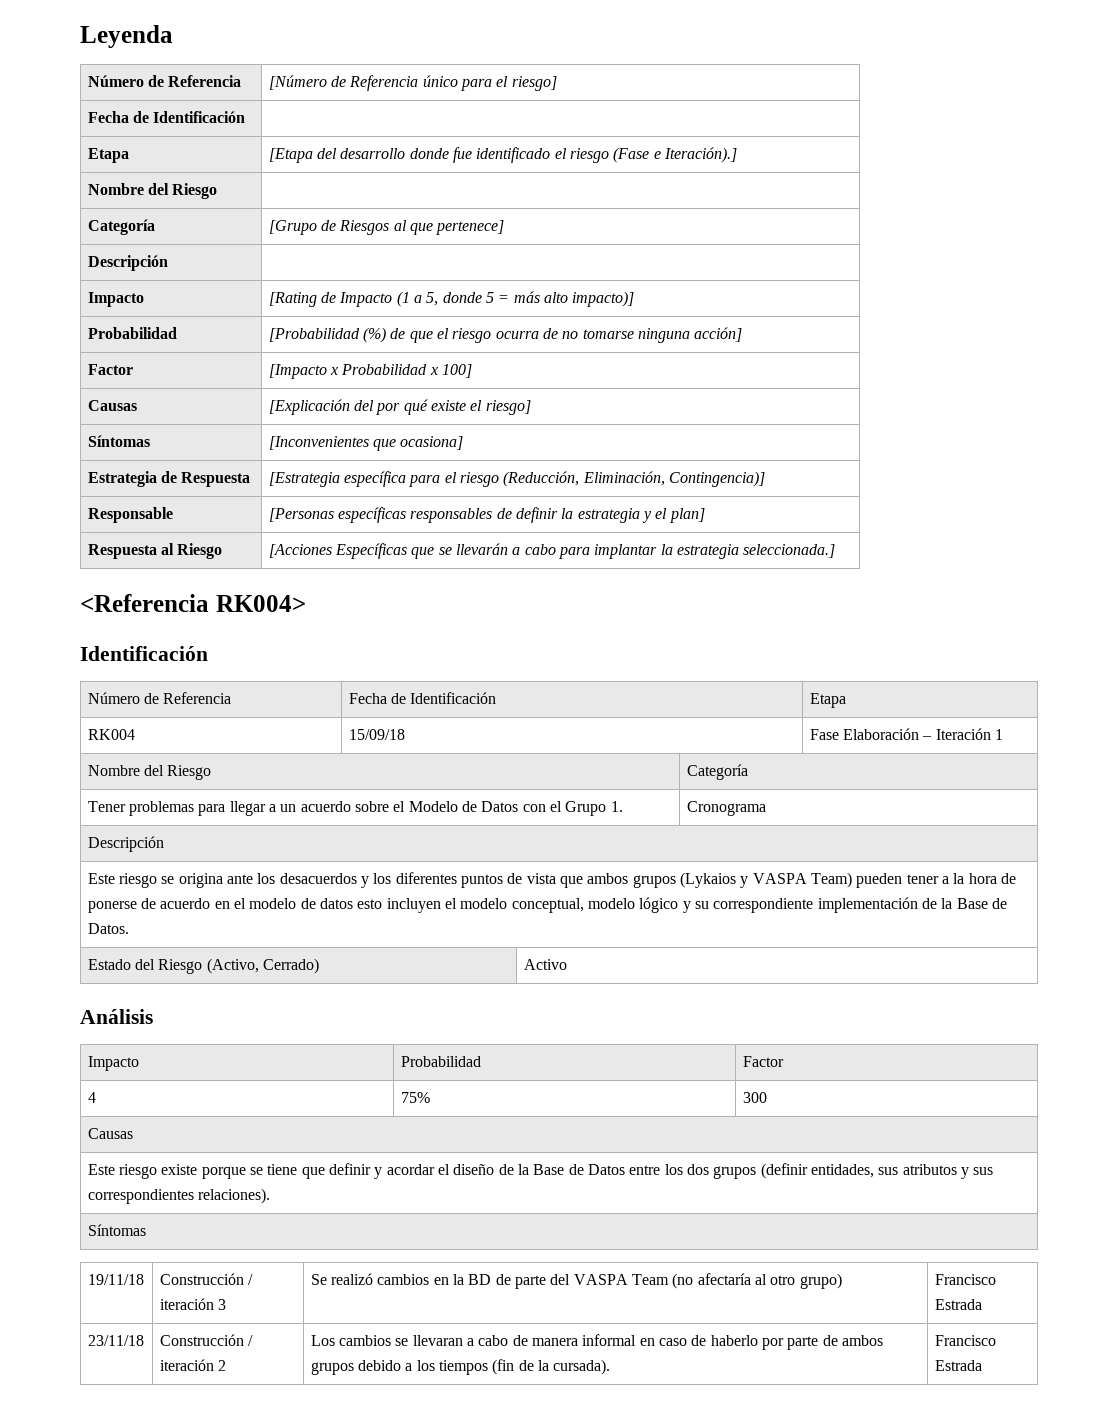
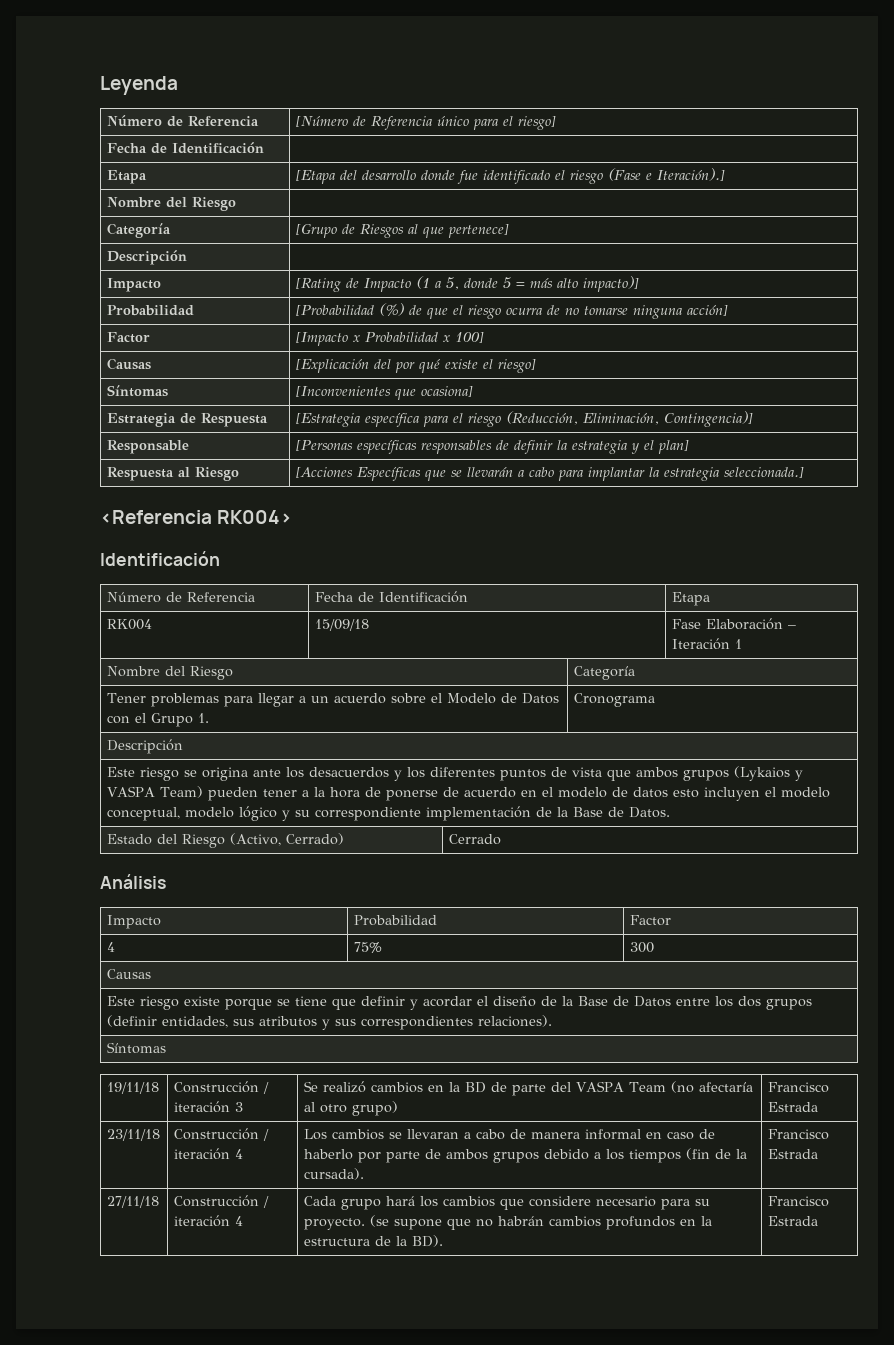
[523,959,567,970] Activo -> [448,834,501,845] Cerrado
[218,1360,227,1371] 2 -> [234,1149,243,1159] 4
(982, 1365) none -> [106,1196,159,1208] [173,1195,269,1208] [173,1215,243,1227] [303,1196,710,1210] [303,1215,712,1230] [303,1235,443,1247] [767,1196,829,1207] [767,1216,818,1226] // 27/11/18 | Construcción / iteración 4 | Cada grupo hará los cambios que considere necesario para su proyecto. (se supone que no habrán cambios profundos en la estructura de la BD). | Francisco Estrada

